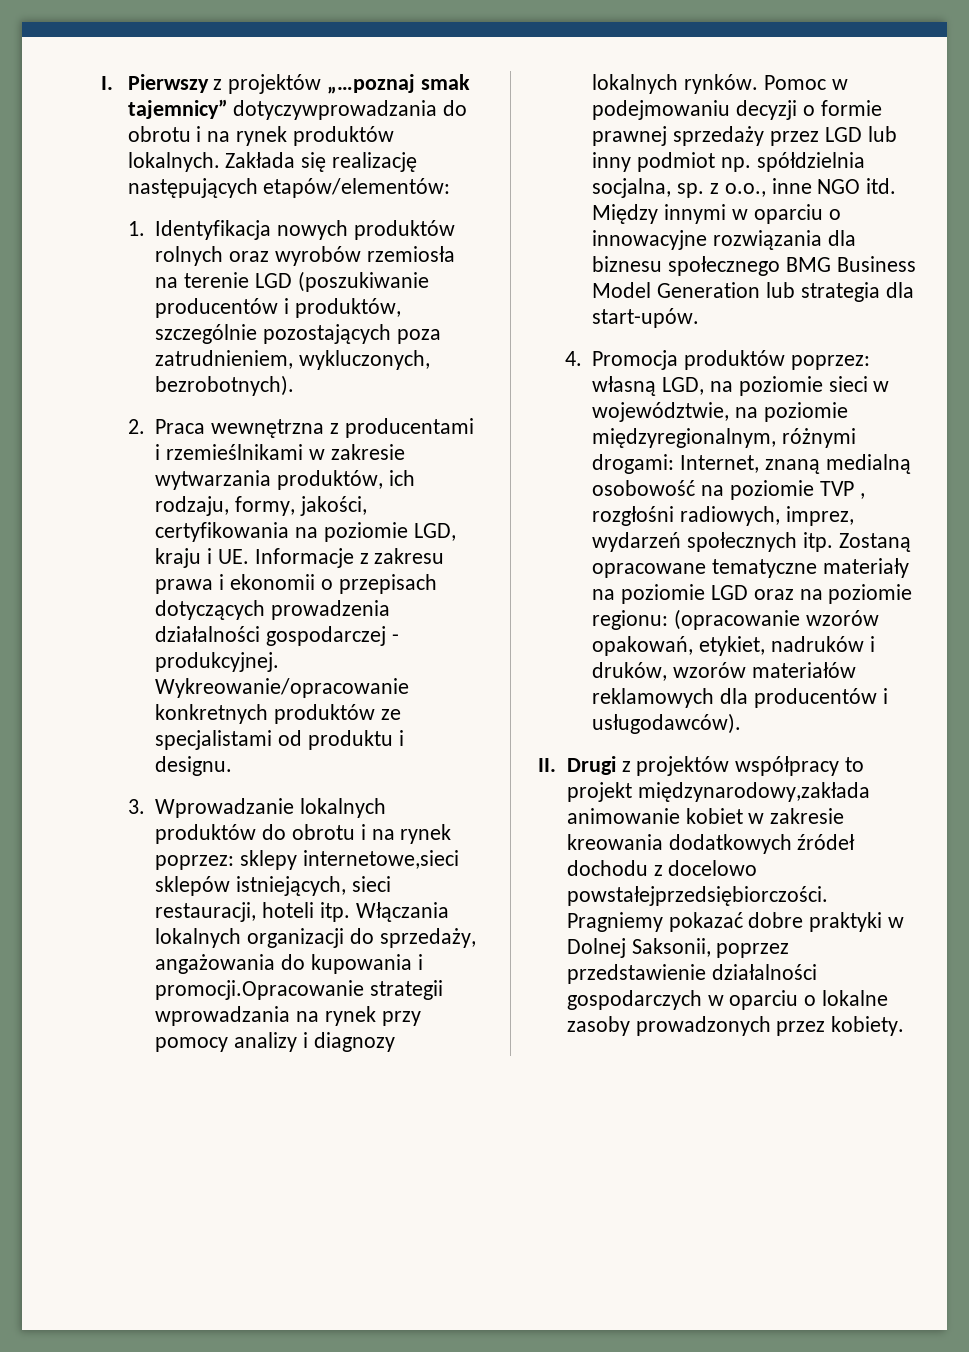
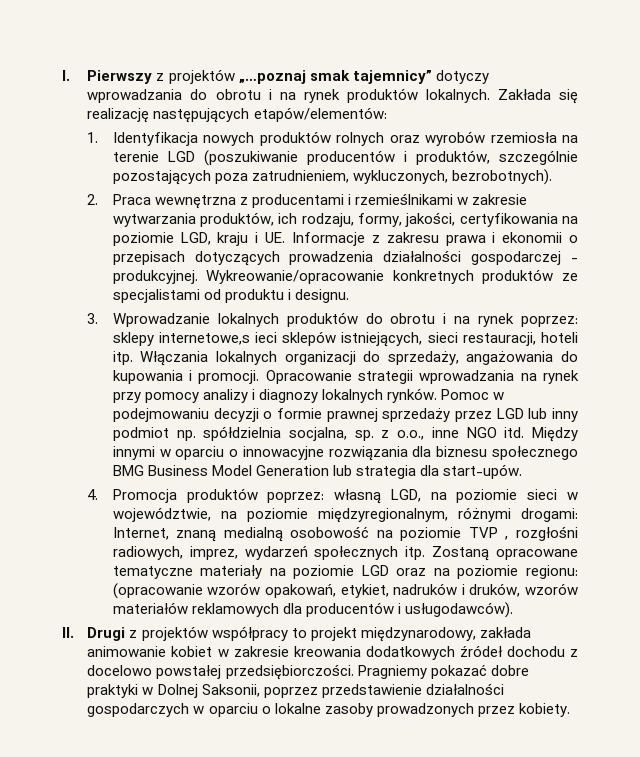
[233,100,438,120] dotyczywprowadzania -> [435,70,489,84] [87,89,183,103] dotyczy wprowadzania
[303,850,460,869] internetowe,sieci -> [158,332,278,345] internetowe,s ieci
[155,980,365,1000] promocji.Opracowanie -> [198,370,352,384] promocji. Opracowanie
[637,782,870,802] międzynarodowy,zakłada -> [360,627,531,642] międzynarodowy, zakłada
[566,886,828,906] powstałejprzedsiębiorczości. -> [156,664,354,680] powstałej przedsiębiorczości.

